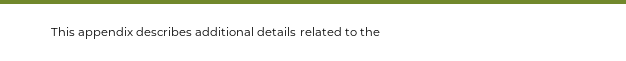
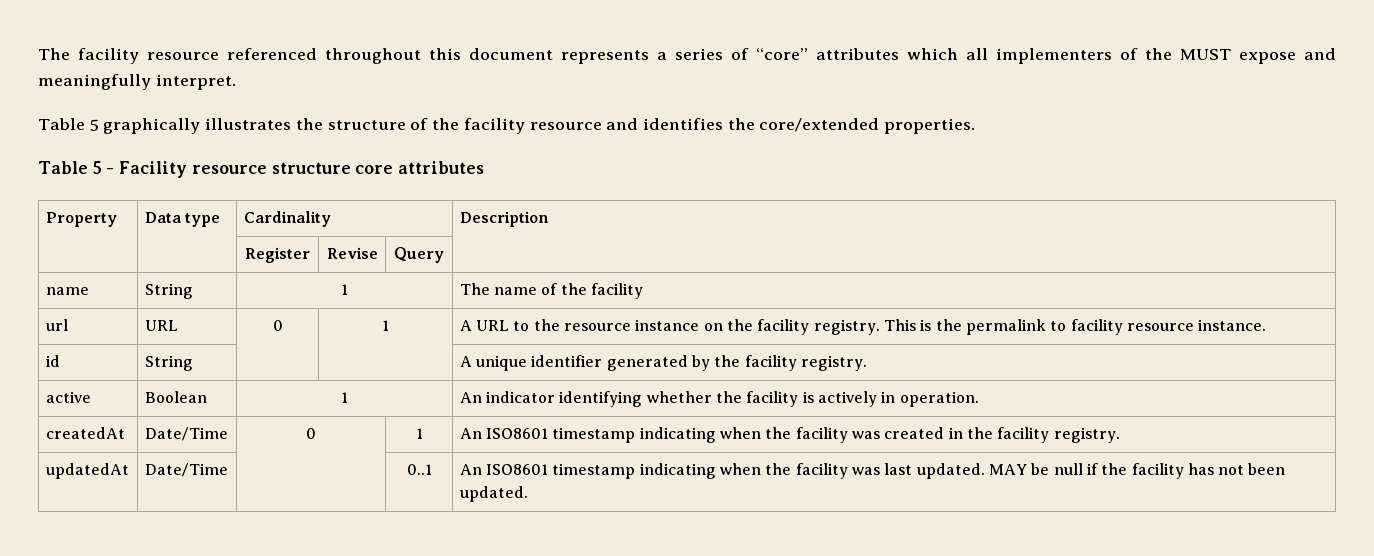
[51,27,380,39] This appendix describes additional details related to the -> [38,48,1336,64] [38,74,236,90] [38,118,976,134] [38,161,485,178] [45,212,117,227] [144,212,221,227] [243,211,331,227] [459,211,549,227] [245,247,310,263] [326,247,378,259] [394,247,444,263] [45,287,89,295] [144,283,193,299] [341,284,348,295] [459,283,643,299] [45,319,68,331] [144,320,178,331] [272,320,283,331] [382,320,389,331] [459,319,1267,335] [45,355,60,367] [144,355,193,371] [459,355,867,371] [45,391,91,403] [144,391,207,403] [341,392,348,403] [459,391,979,407] [45,427,125,439] [144,427,228,441] [306,428,316,439] [415,428,423,439] [459,427,1120,443] [45,463,129,479] [144,463,228,477] [406,464,432,475] [459,463,1286,479] [459,486,528,502] The facility resource referenced throughout this document represents a series of “core” attributes which all implementers of the MUST expose and meaningfully interpret. // Table 5 graphically illustrates the structure of the facility resource and identifies the core/extended properties. // Table 5 - Facility resource structure core attributes // Property | Data type | Cardinality | Description // | | Register | Revise | Query | // name | String | 1 | The name of the facility // url | URL | 0 | 1 | A URL to the resource instance on the facility registry. This is the permalink to facility resource instance. // id | String | | | A unique identifier generated by the facility registry. // active | Boolean | 1 | An indicator identifying whether the facility is actively in operation. // createdAt | Date/Time | 0 | 1 | An ISO8601 timestamp indicating when the facility was created in the facility registry. // updatedAt | Date/Time | | 0..1 | An ISO8601 timestamp indicating when the facility was last updated. MAY be null if the facility has not been updated.

